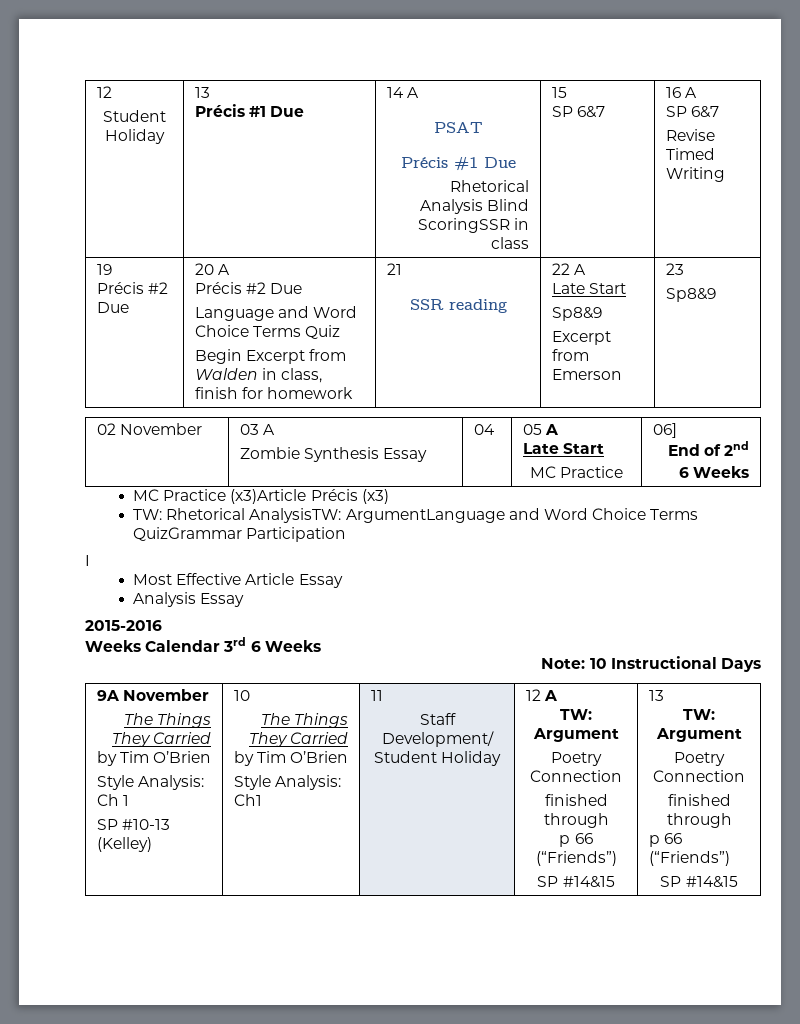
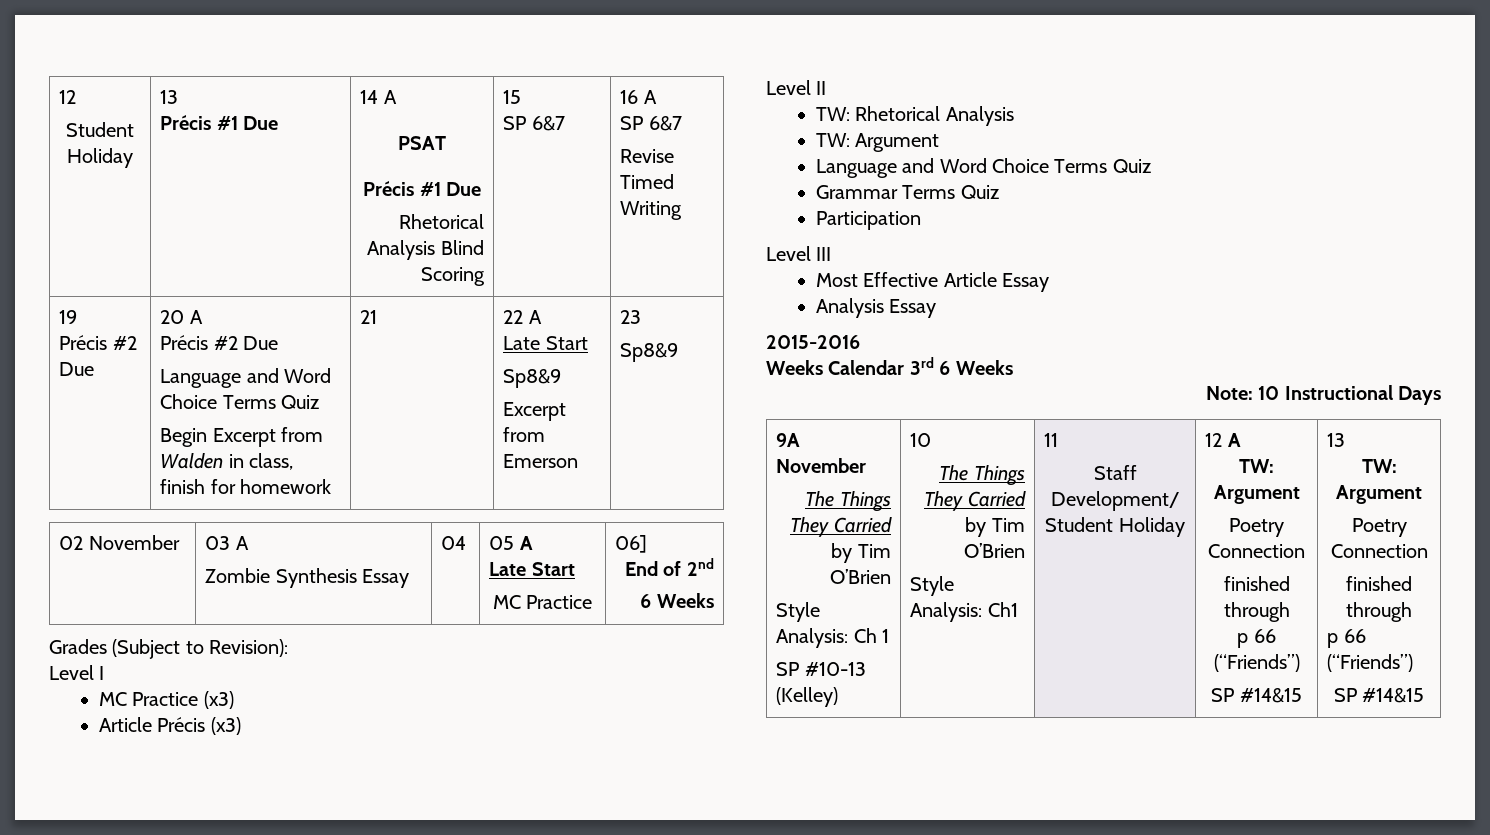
[418,218,530,233] [491,237,530,249] ScoringSSR in class -> [420,267,485,286] Scoring
[409,299,507,313] // SSR reading -> (378, 317) none
[133,489,307,504] // MC Practice (x3)Article -> [49,639,289,659] [49,665,105,680] [98,691,234,709] [98,717,152,732] // Grades (Subject to Revision): // Level I // MC Practice (x3) // Article
(389, 496) none -> [766,80,827,95] // Level II
[249,508,699,523] [133,527,243,541] AnalysisTW: ArgumentLanguage and Word Choice Terms QuizGrammar -> [945,106,1014,126] [815,133,940,152] [815,158,1151,178] [815,185,999,199] Analysis // TW: Argument // Language and Word Choice Terms Quiz // Grammar Terms Quiz //
[85,555,90,566] I -> [766,246,832,261] Level III

